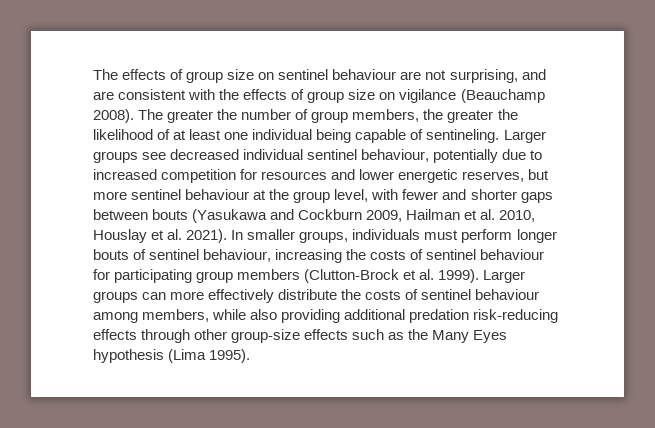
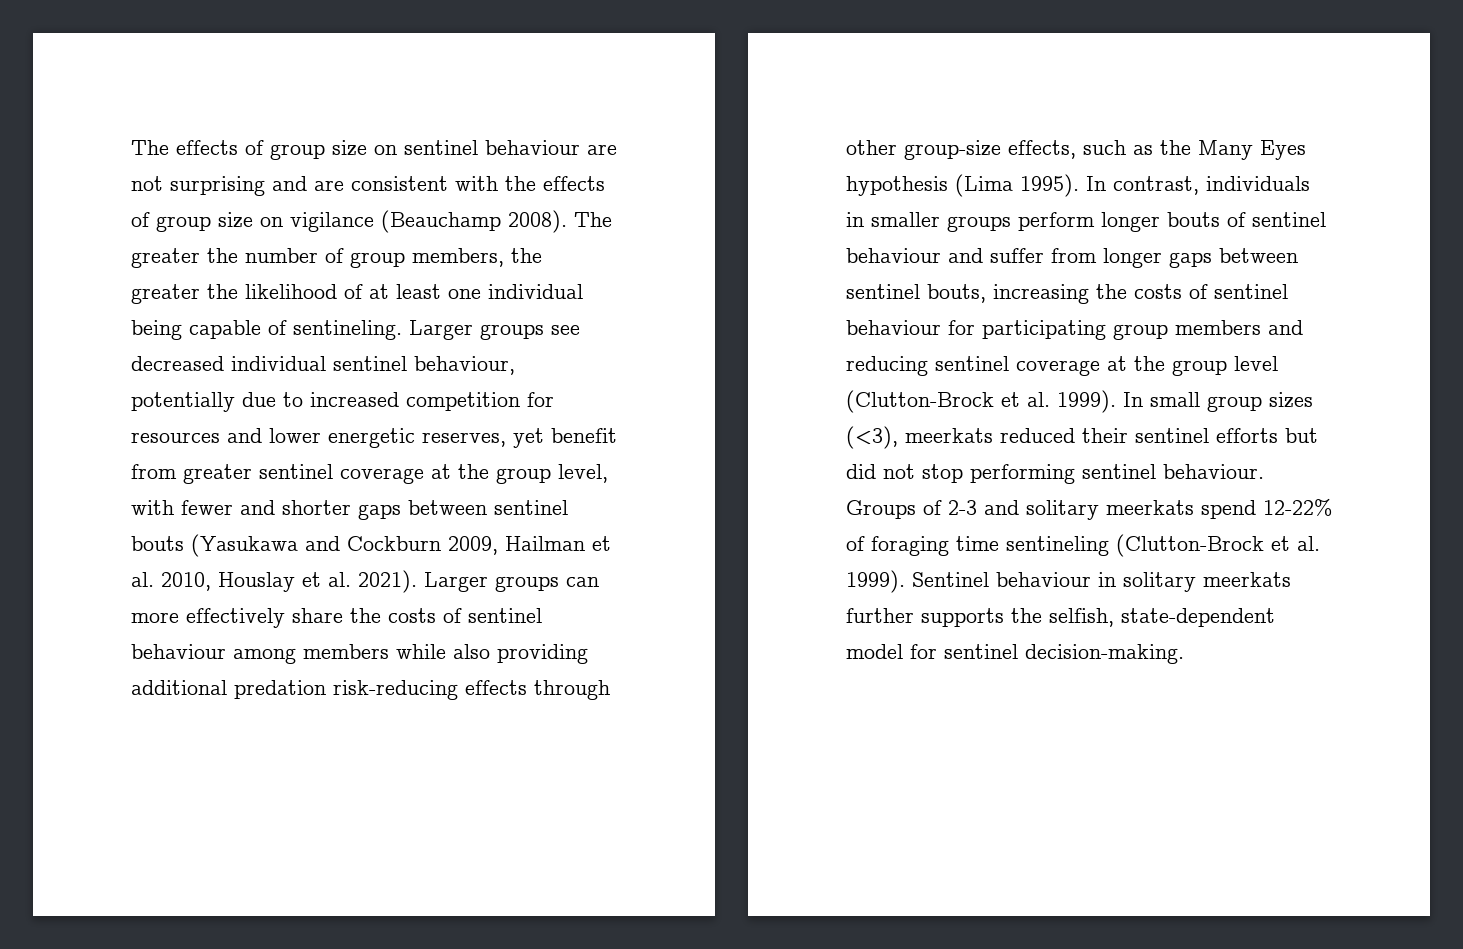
[449,69,518,83] surprising, -> [170,176,265,196] surprising
[528,169,550,180] [93,189,250,200] but more sentinel behaviour -> [513,428,617,448] [131,464,424,484] yet benefit from greater sentinel coverage
(148, 214) none -> [494,500,568,515] sentinel
[231,229,459,243] In smaller groups, individuals must -> [424,572,599,592] [131,608,542,628] [131,644,588,664] [131,680,610,700] [846,140,1306,160] [846,174,1310,197] [846,212,1011,232] Larger groups can more effectively share the costs of sentinel behaviour among members while also providing additional predation risk-reducing effects through other group-size effects, such as the Many Eyes hypothesis (Lima 1995). In contrast, individuals in smaller groups
[203,249,272,262] behaviour, -> [846,248,1298,268] [846,284,986,303] behaviour and suffer from longer gaps between sentinel bouts,
[304,269,526,283] [93,289,540,303] [93,309,559,323] [93,329,508,343] [93,349,251,363] (Clutton-Brock et al. 1999). Larger groups can more effectively distribute the costs of sentinel behaviour among members, while also providing additional predation risk-reducing effects through other group-size effects such as the Many Eyes hypothesis (Lima 1995). -> [1268,320,1303,335] [846,356,1278,376] [846,390,1313,413] [846,426,1318,449] [846,464,1264,484] [846,498,1332,520] [846,534,1320,557] [846,570,1291,593] [846,608,1275,627] [846,644,1184,664] and reducing sentinel coverage at the group level (Clutton-Brock et al. 1999). In small group sizes (<3), meerkats reduced their sentinel efforts but did not stop performing sentinel behaviour. Groups of 2-3 and solitary meerkats spend 12-22% of foraging time sentineling (Clutton-Brock et al. 1999). Sentinel behaviour in solitary meerkats further supports the selfish, state-dependent model for sentinel decision-making.

